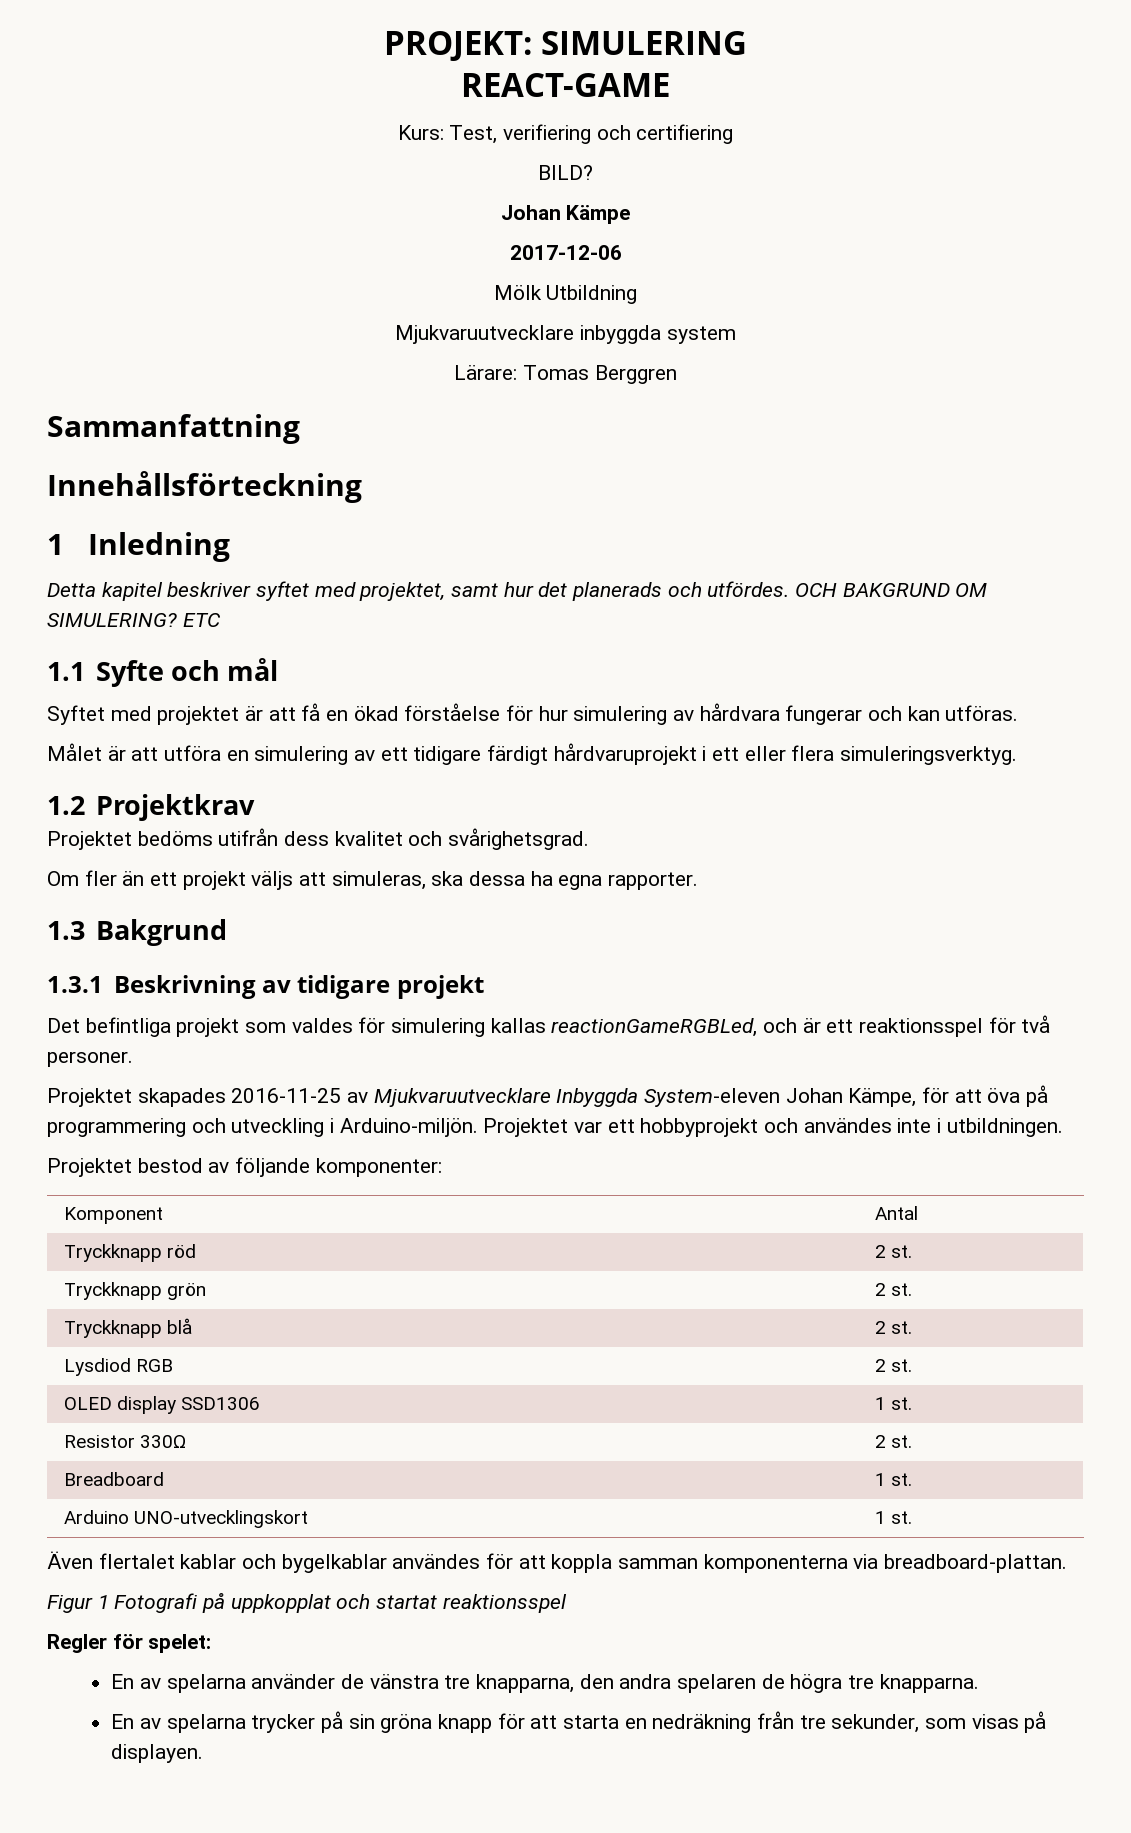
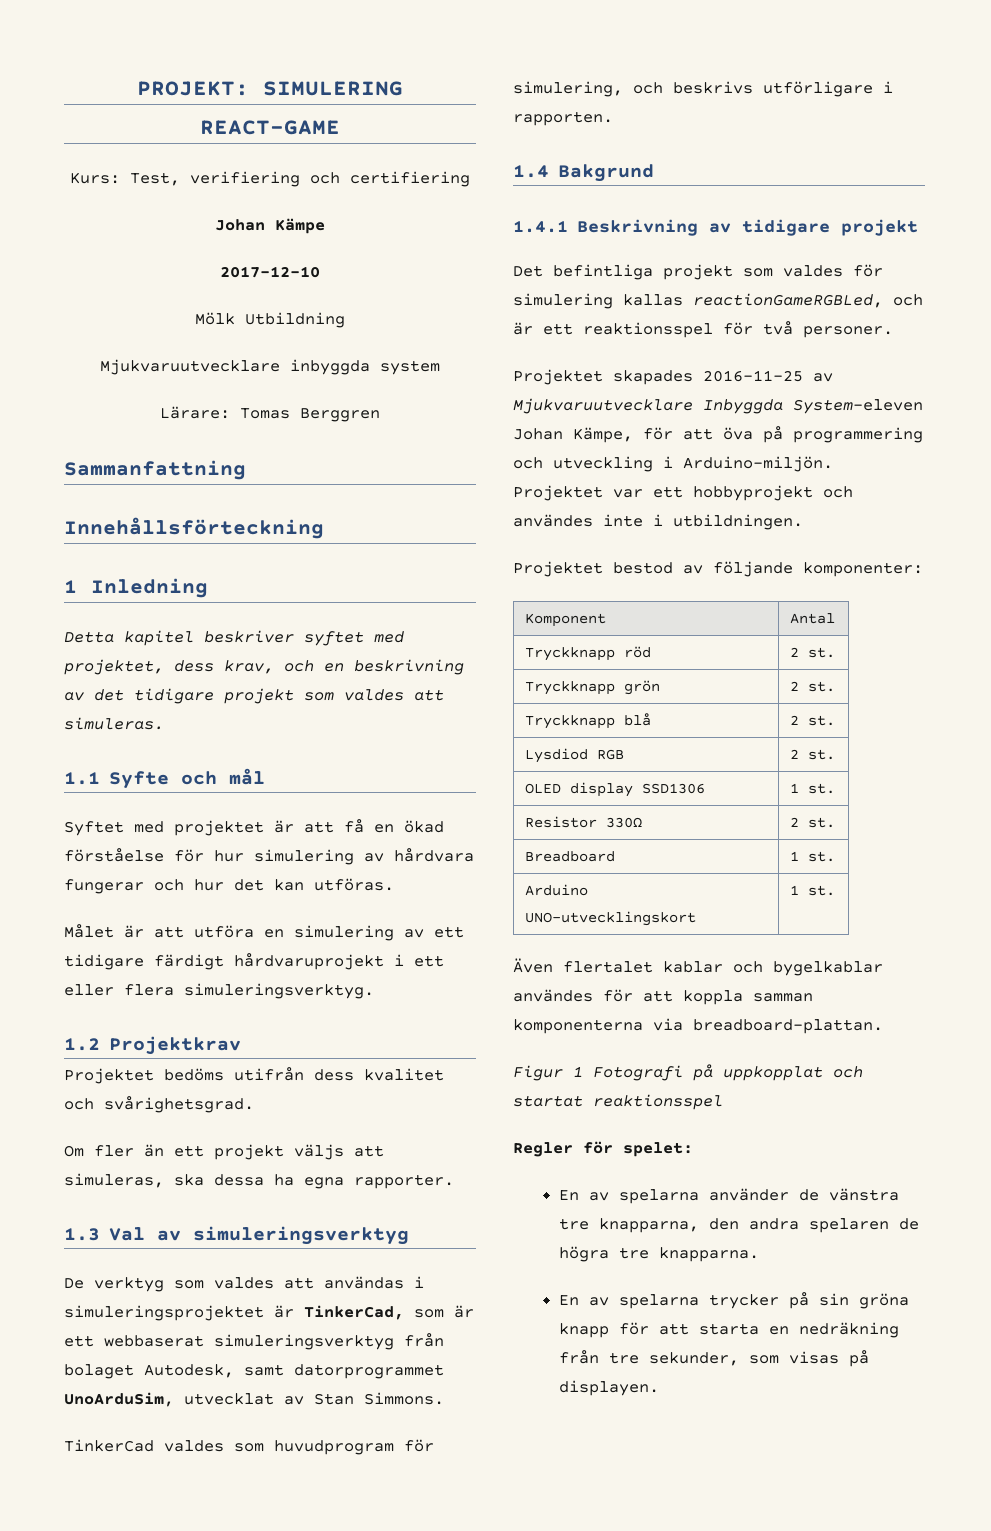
[538,165,593,180] // BILD? -> (470, 179) none
[509,245,622,260] 2017-12-06 -> [220,266,320,278] 2017-12-10
[451,581,988,601] [47,613,221,627] samt hur det planerads och utfördes. OCH BAKGRUND OM SIMULERING? ETC -> [174,659,464,675] [64,688,444,704] [64,717,164,730] dess krav, och en beskrivning av det tidigare projekt som valdes att simuleras.
(903, 713) none -> [194,879,264,891] hur det
(85, 930) none -> [108,1226,409,1245] [64,1276,424,1292] [64,1305,474,1321] [64,1333,444,1350] [64,1364,444,1379] [64,1392,444,1407] [64,1439,434,1455] [513,81,893,97] [513,111,613,126] [513,165,549,178] Val av simuleringsverktyg // De verktyg som valdes att användas i simuleringsprojektet är TinkerCad, som är ett webbaserat simuleringsverktyg från bolaget Autodesk, samt datorprogrammet UnoArduSim, utvecklat av Stan Simmons. // TinkerCad valdes som huvudprogram för simulering, och beskrivs utförligare i rapporten. // 1.4
[47,976,103,993] 1.3.1 -> [513,220,568,233] 1.4.1

